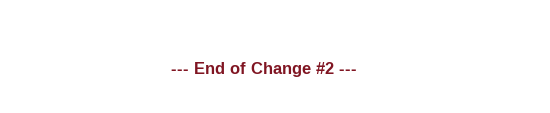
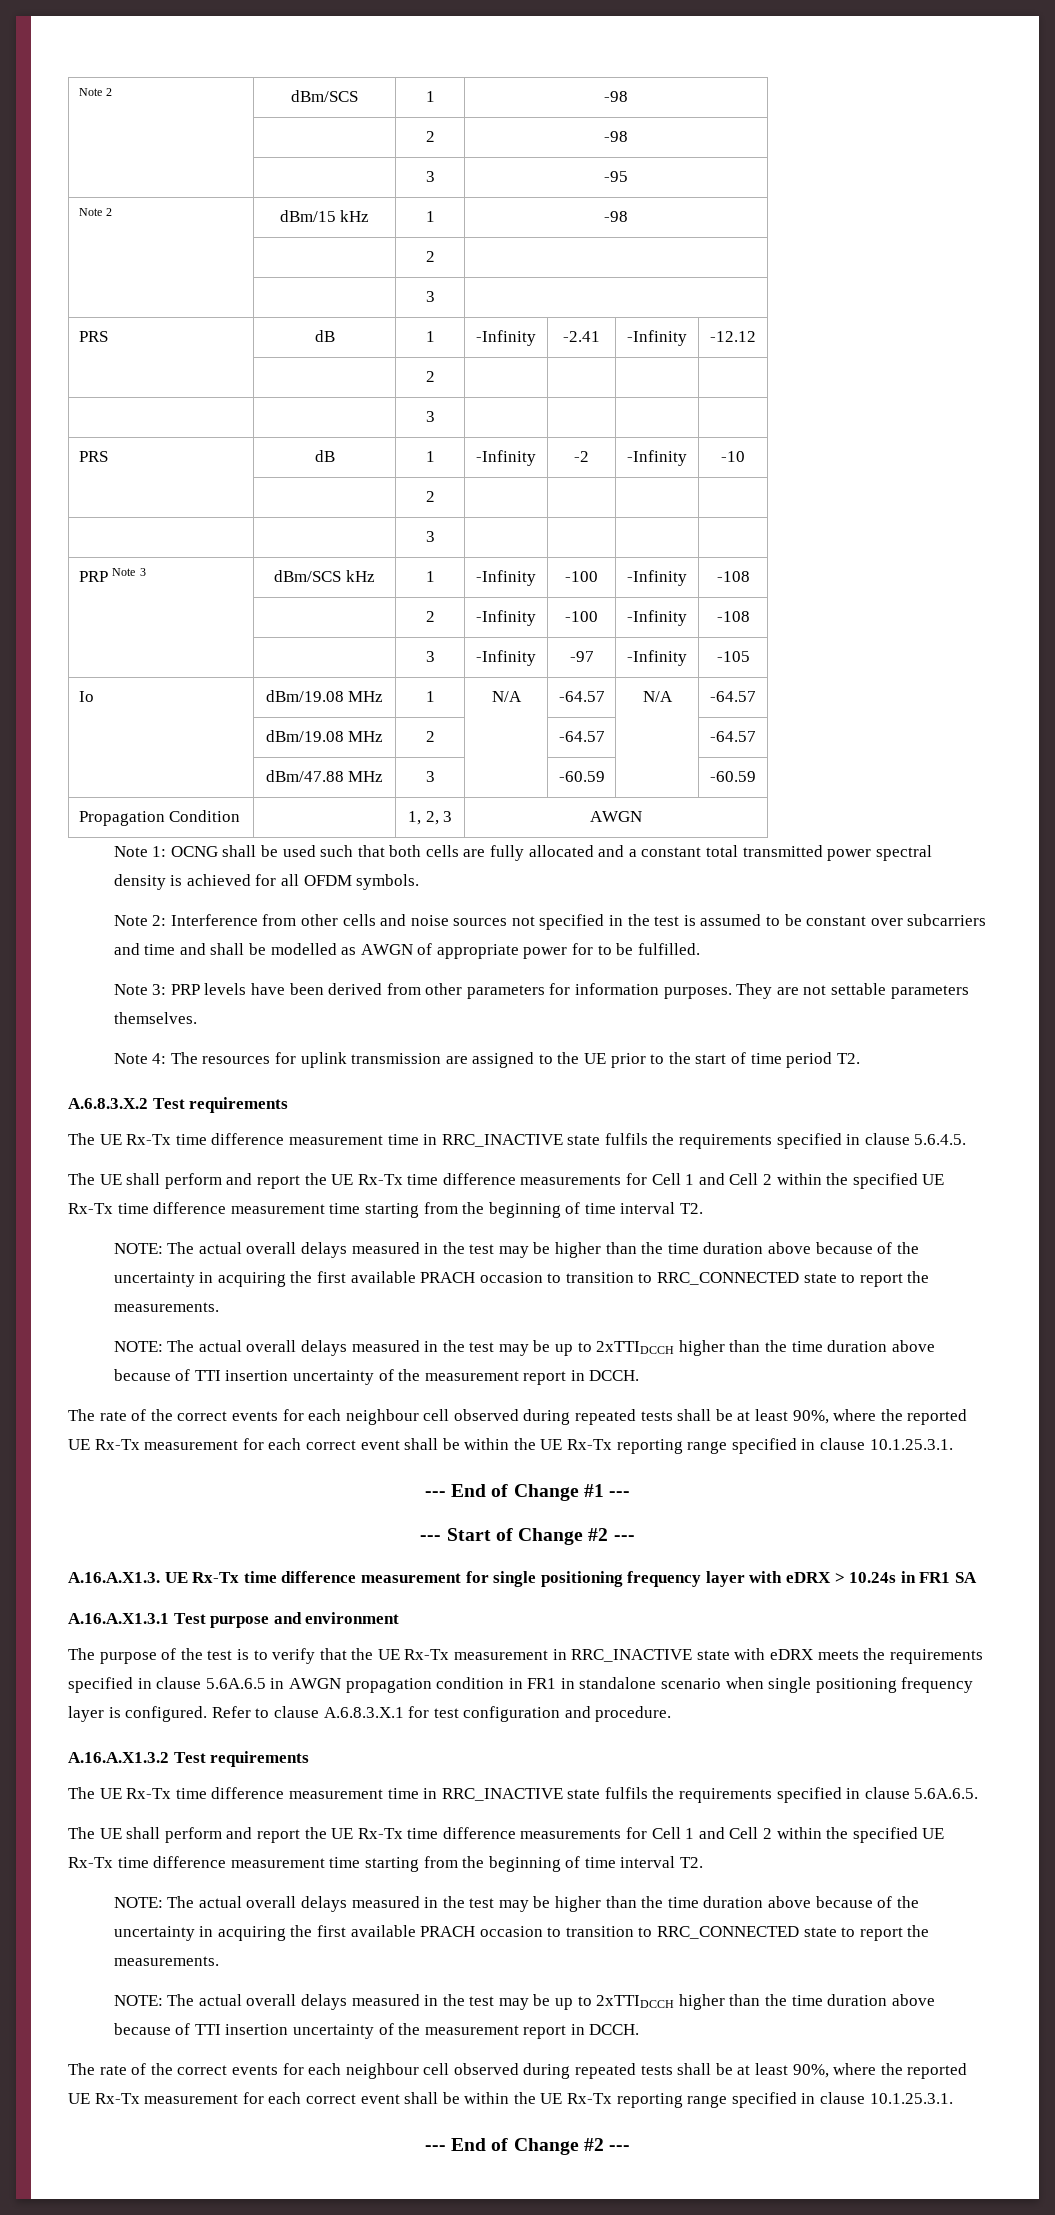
(170, 71) none -> [78,88,113,96] [291,90,358,102] [425,91,435,102] [604,91,628,102] [425,131,435,142] [604,131,628,142] [425,171,435,182] [604,171,628,182] [78,208,113,216] [279,210,370,222] [425,211,435,222] [604,211,628,222] [425,251,435,262] [425,291,435,302] [78,331,108,342] [314,330,335,342] [425,331,435,342] [476,330,536,346] [563,331,600,342] [627,330,687,346] [710,331,756,342] [425,371,435,382] [425,411,435,422] [78,451,108,462] [314,450,335,462] [425,451,435,462] [476,450,536,466] [574,451,589,462] [627,450,687,466] [721,451,745,462] [425,491,435,502] [425,531,435,542] [78,568,146,582] [274,570,375,582] [425,571,435,582] [476,570,536,586] [565,571,598,582] [627,570,687,586] [716,571,750,582] [425,611,435,622] [476,610,536,626] [565,611,598,622] [627,610,687,626] [716,611,750,622] [425,651,435,662] [476,650,536,666] [569,651,594,662] [627,650,687,666] [716,651,750,662] [78,691,94,702] [265,690,384,702] [425,691,435,702] [491,691,522,702] [558,691,605,702] [642,691,673,702] [710,691,756,702] [265,730,384,742] [425,731,435,742] [558,731,605,742] [710,731,756,742] [265,770,384,782] [425,771,435,782] [558,771,605,782] [710,771,756,782] [78,810,241,826] [407,811,453,825] [590,811,642,822] [113,845,932,861] [113,874,420,890] [113,914,987,930] [113,943,700,959] [113,983,969,999] [113,1012,197,1024] [113,1052,860,1068] [68,1097,289,1113] [68,1133,967,1149] [68,1173,945,1189] [68,1202,704,1218] [113,1242,919,1258] [113,1271,930,1287] [113,1302,219,1312] [113,1340,935,1356] [113,1369,640,1385] [68,1409,968,1425] [68,1438,953,1454] [424,1484,631,1501] [420,1528,635,1545] [68,1571,978,1587] [68,1612,400,1628] [68,1648,983,1664] [68,1677,974,1693] [68,1706,672,1722] [68,1751,310,1767] [68,1787,979,1803] [68,1827,945,1843] [68,1856,704,1872] [113,1896,919,1912] [113,1925,930,1941] [113,1956,219,1966] [113,1994,935,2010] [113,2023,640,2039] [68,2063,968,2079] [68,2092,953,2108] Note 2 | dBm/SCS | 1 | -98 // | | 2 | -98 // | | 3 | -95 // Note 2 | dBm/15 kHz | 1 | -98 // | | 2 | // | | 3 | // PRS | dB | 1 | -Infinity | -2.41 | -Infinity | -12.12 // | | 2 | | | | // | | 3 | | | | // PRS | dB | 1 | -Infinity | -2 | -Infinity | -10 // | | 2 | | | | // | | 3 | | | | // PRP Note 3 | dBm/SCS kHz | 1 | -Infinity | -100 | -Infinity | -108 // | | 2 | -Infinity | -100 | -Infinity | -108 // | | 3 | -Infinity | -97 | -Infinity | -105 // Io | dBm/19.08 MHz | 1 | N/A | -64.57 | N/A | -64.57 // | dBm/19.08 MHz | 2 | | -64.57 | | -64.57 // | dBm/47.88 MHz | 3 | | -60.59 | | -60.59 // Propagation Condition | | 1, 2, 3 | AWGN // Note 1: OCNG shall be used such that both cells are fully allocated and a constant total transmitted power spectral density is achieved for all OFDM symbols. // Note 2: Interference from other cells and noise sources not specified in the test is assumed to be constant over subcarriers and time and shall be modelled as AWGN of appropriate power for to be fulfilled. // Note 3: PRP levels have been derived from other parameters for information purposes. They are not settable parameters themselves. // Note 4: The resources for uplink transmission are assigned to the UE prior to the start of time period T2. // A.6.8.3.X.2 Test requirements // The UE Rx-Tx time difference measurement time in RRC_INACTIVE state fulfils the requirements specified in clause 5.6.4.5. // The UE shall perform and report the UE Rx-Tx time difference measurements for Cell 1 and Cell 2 within the specified UE Rx-Tx time difference measurement time starting from the beginning of time interval T2. // NOTE: The actual overall delays measured in the test may be higher than the time duration above because of the uncertainty in acquiring the first available PRACH occasion to transition to RRC_CONNECTED state to report the measurements. // NOTE: The actual overall delays measured in the test may be up to 2xTTIDCCH higher than the time duration above because of TTI insertion uncertainty of the measurement report in DCCH. // The rate of the correct events for each neighbour cell observed during repeated tests shall be at least 90%, where the reported UE Rx-Tx measurement for each correct event shall be within the UE Rx-Tx reporting range specified in clause 10.1.25.3.1. // --- End of Change #1 --- // --- Start of Change #2 --- // A.16.A.X1.3. UE Rx-Tx time difference measurement for single positioning frequency layer with eDRX > 10.24s in FR1 SA // A.16.A.X1.3.1 Test purpose and environment // The purpose of the test is to verify that the UE Rx-Tx measurement in RRC_INACTIVE state with eDRX meets the requirements specified in clause 5.6A.6.5 in AWGN propagation condition in FR1 in standalone scenario when single positioning frequency layer is configured. Refer to clause A.6.8.3.X.1 for test configuration and procedure. // A.16.A.X1.3.2 Test requirements // The UE Rx-Tx time difference measurement time in RRC_INACTIVE state fulfils the requirements specified in clause 5.6A.6.5. // The UE shall perform and report the UE Rx-Tx time difference measurements for Cell 1 and Cell 2 within the specified UE Rx-Tx time difference measurement time starting from the beginning of time interval T2. // NOTE: The actual overall delays measured in the test may be higher than the time duration above because of the uncertainty in acquiring the first available PRACH occasion to transition to RRC_CONNECTED state to report the measurements. // NOTE: The actual overall delays measured in the test may be up to 2xTTIDCCH higher than the time duration above because of TTI insertion uncertainty of the measurement report in DCCH. // The rate of the correct events for each neighbour cell observed during repeated tests shall be at least 90%, where the reported UE Rx-Tx measurement for each correct event shall be within the UE Rx-Tx reporting range specified in clause 10.1.25.3.1. //

